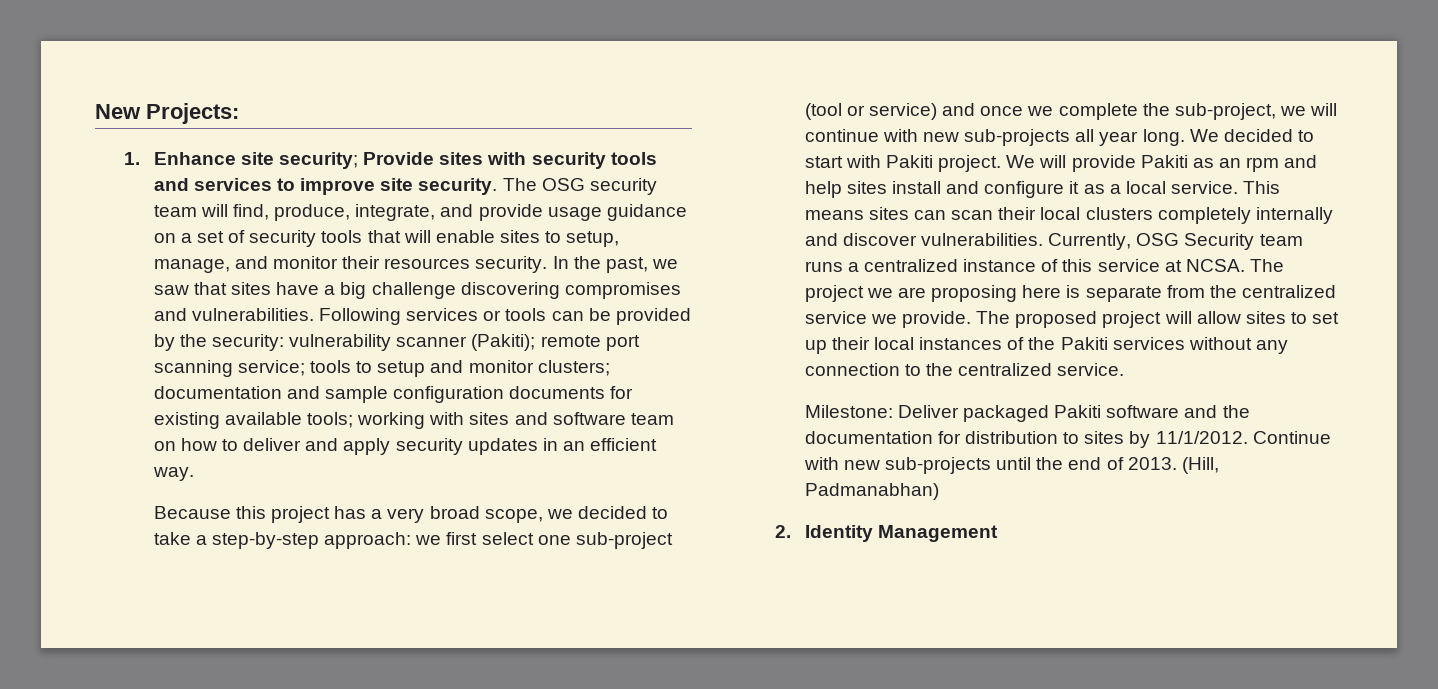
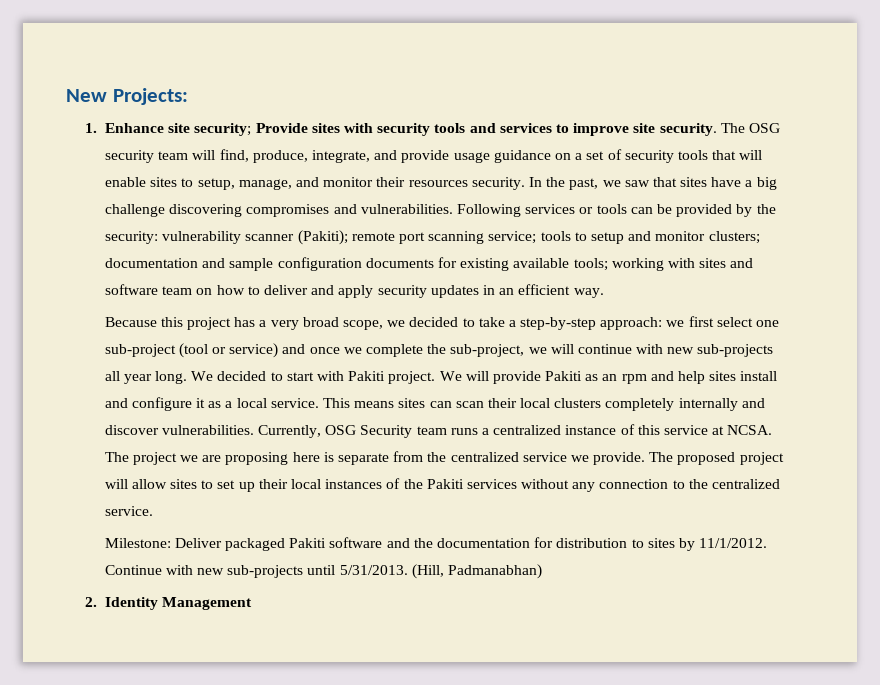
[1036,457,1177,470] the end of 2013. -> [339,565,408,575] 5/31/2013.

